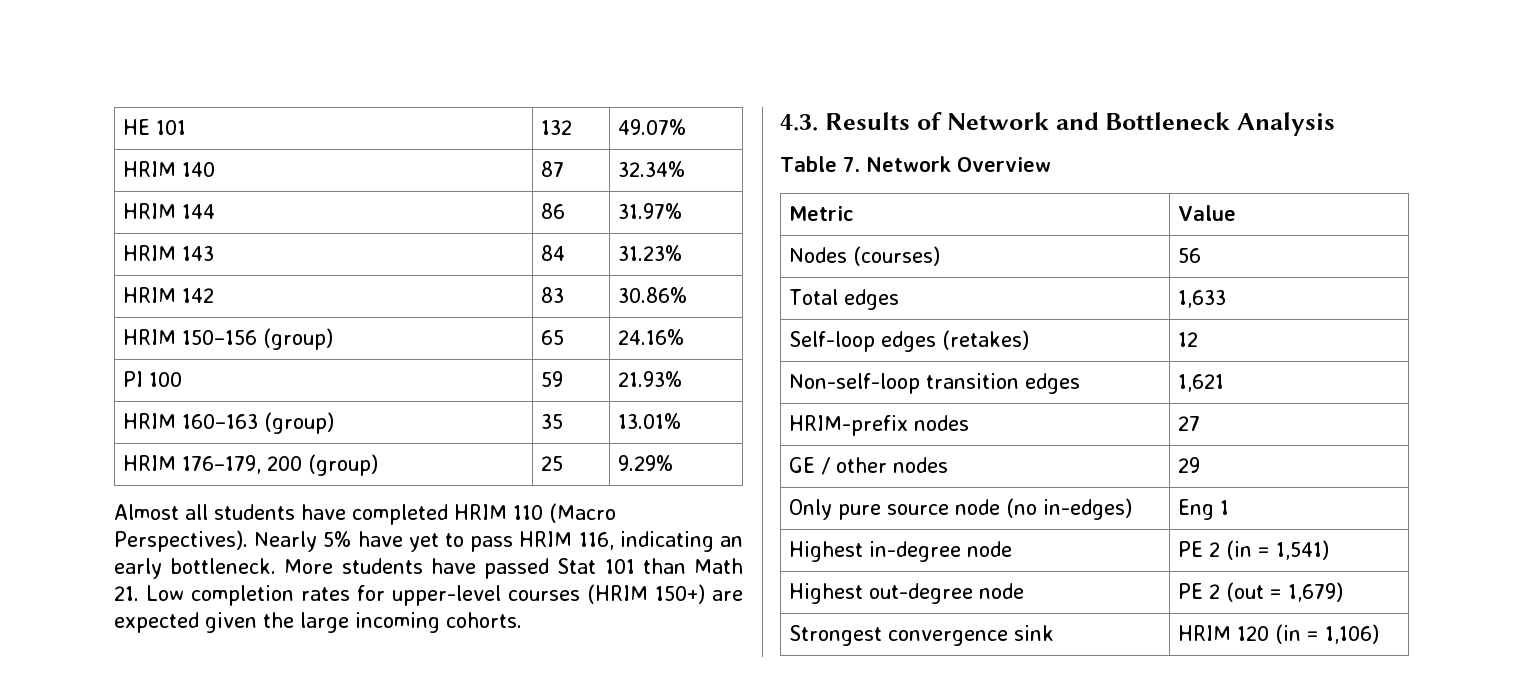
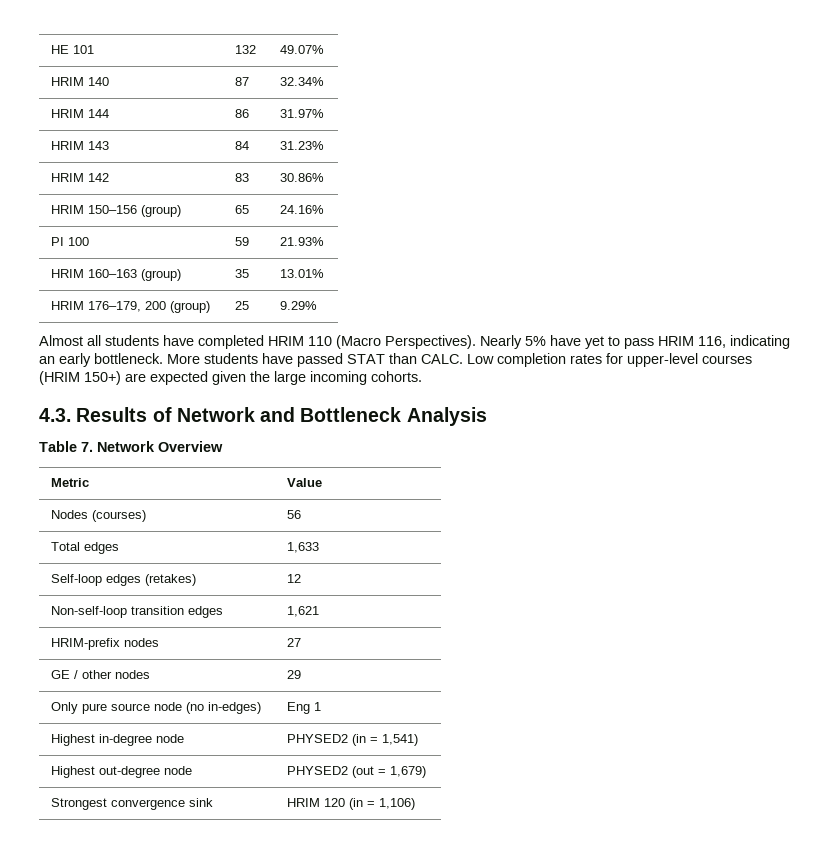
[557,558,743,574] [114,586,139,601] Stat 101 than Math 21. -> [347,353,463,364] STAT than CALC.
[1178,541,1221,557] PE 2 -> [286,734,348,743] PHYSED2
[1178,583,1221,599] PE 2 -> [286,766,348,775] PHYSED2

